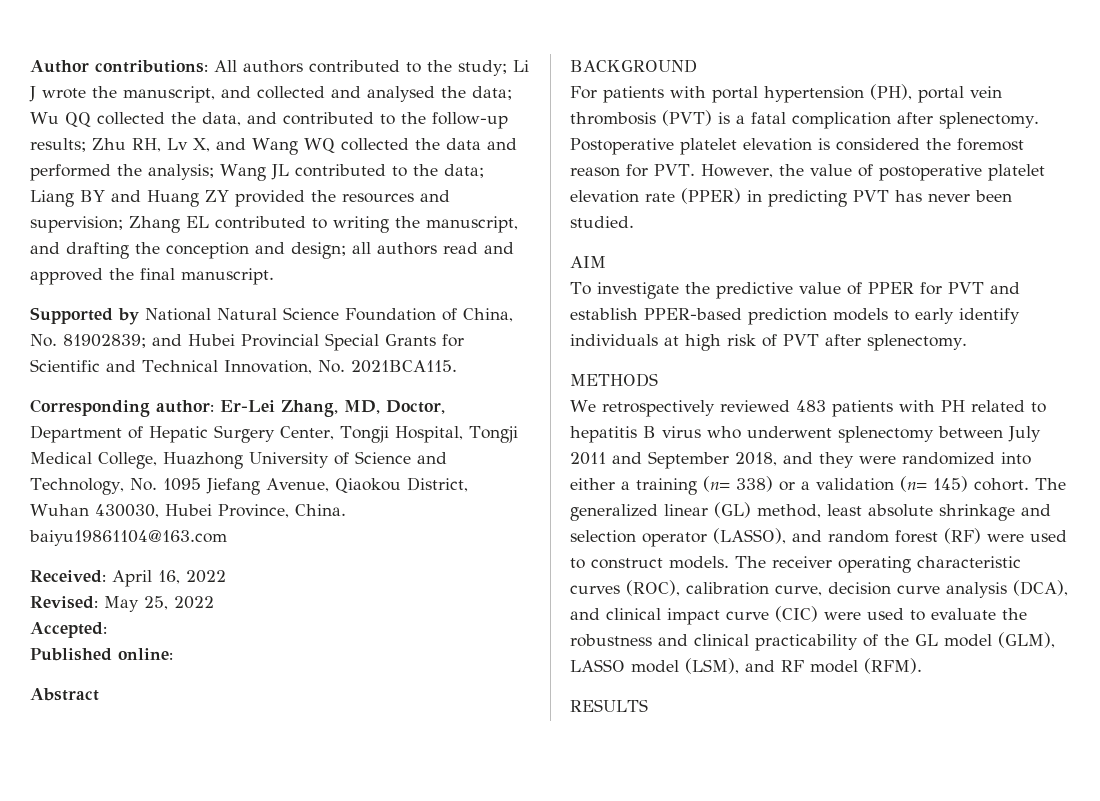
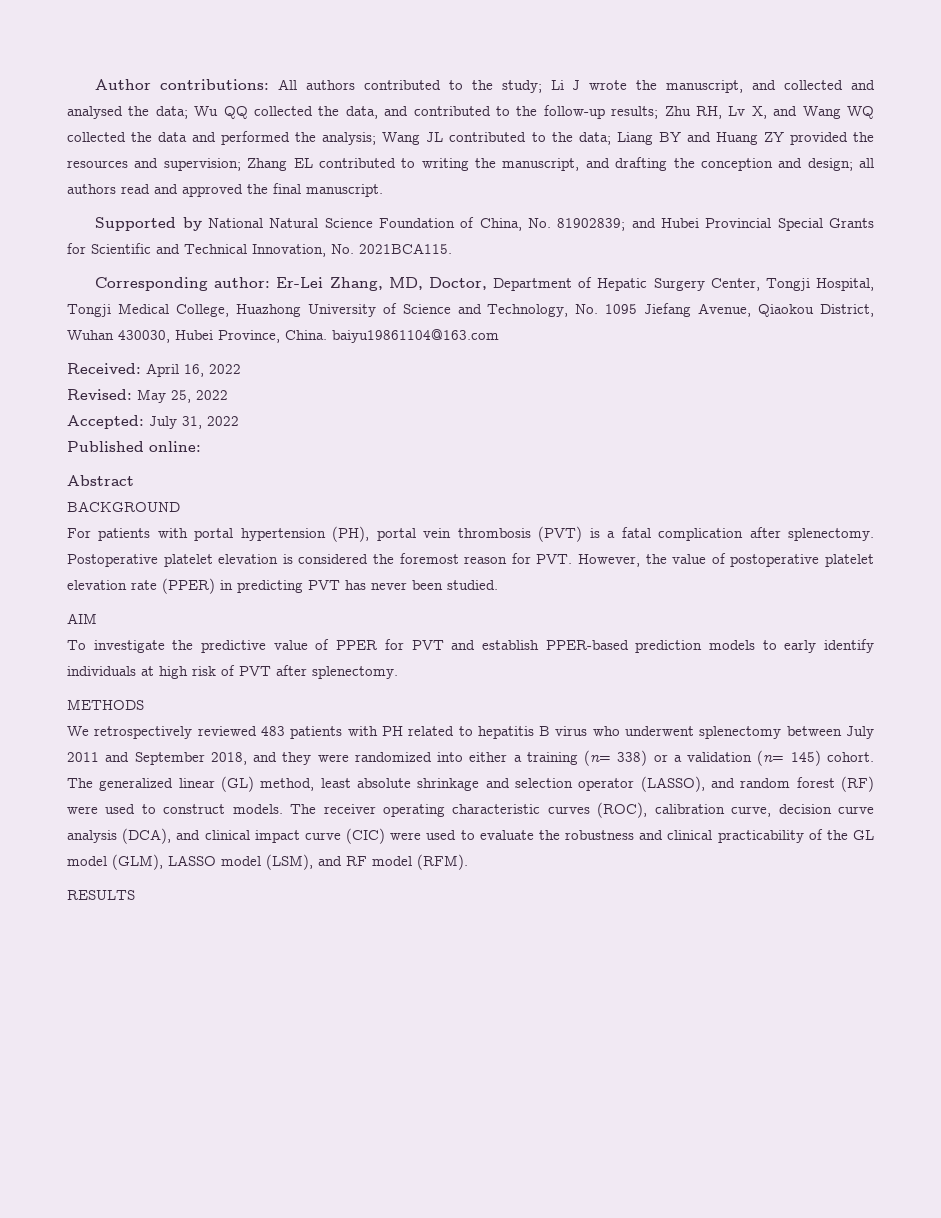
(107, 630) none -> [149,416,239,429] July 31, 2022

